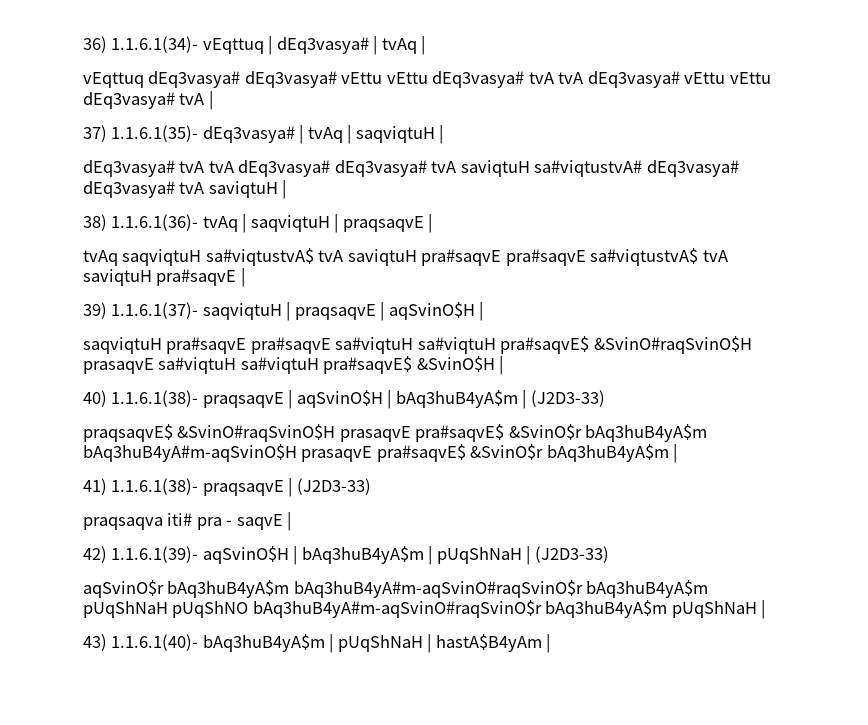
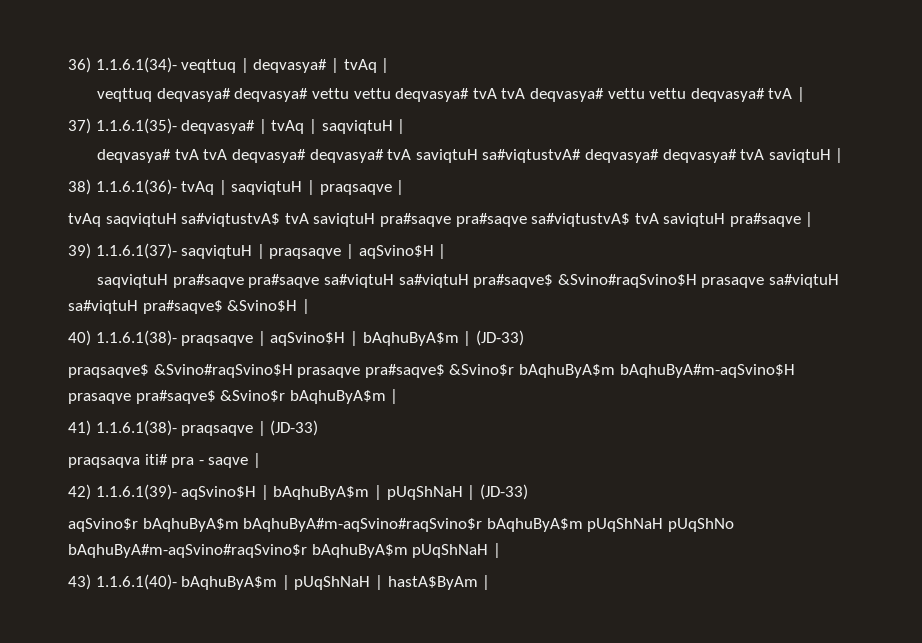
[202,36,369,55] vEqttuq | dEq3vasya# -> [181,58,328,73] veqttuq | deqvasya#
[83,71,771,88] [83,92,175,109] vEqttuq dEq3vasya# dEq3vasya# vEttu vEttu dEq3vasya# tvA tvA dEq3vasya# vEttu vEttu dEq3vasya# -> [97,88,765,102] veqttuq deqvasya# deqvasya# vettu vettu deqvasya# tvA tvA deqvasya# vettu vettu deqvasya#
[202,126,295,143] dEq3vasya# -> [181,120,256,134] deqvasya#
[83,160,427,177] dEq3vasya# tvA tvA dEq3vasya# dEq3vasya# -> [97,149,384,163] deqvasya# tvA tvA deqvasya# deqvasya#
[646,160,739,177] [83,181,175,198] dEq3vasya# dEq3vasya# -> [584,149,737,163] deqvasya# deqvasya#
[342,216,424,232] praqsaqvE -> [319,184,392,195] praqsaqve
[421,248,728,266] [83,269,237,286] pra#saqvE pra#saqvE sa#viqtustvA$ tvA saviqtuH pra#saqvE -> [379,213,801,227] pra#saqve pra#saqve sa#viqtustvA$ tvA saviqtuH pra#saqve
[294,302,475,321] praqsaqvE | aqSvinO$H -> [269,244,434,259] praqsaqve | aqSvino$H
[166,336,752,354] [83,356,504,375] [83,390,605,409] [83,424,708,442] [83,444,669,462] pra#saqvE pra#saqvE sa#viqtuH sa#viqtuH pra#saqvE$ &SvinO#raqSvinO$H prasaqvE sa#viqtuH sa#viqtuH pra#saqvE$ &SvinO$H | // 40) 1.1.6.1(38)- praqsaqvE | aqSvinO$H | bAq3huB4yA$m | (J2D3-33) // praqsaqvE$ &SvinO#raqSvinO$H prasaqvE pra#saqvE$ &SvinO$r bAq3huB4yA$m bAq3huB4yA#m-aqSvinO$H prasaqvE pra#saqvE$ &SvinO$r bAq3huB4yA$m -> [172,274,839,288] [68,299,310,314] [68,330,524,346] [68,364,795,378] [68,390,386,404] pra#saqve pra#saqve sa#viqtuH sa#viqtuH pra#saqve$ &Svino#raqSvino$H prasaqve sa#viqtuH sa#viqtuH pra#saqve$ &Svino$H | // 40) 1.1.6.1(38)- praqsaqve | aqSvino$H | bAqhuByA$m | (JD-33) // praqsaqve$ &Svino#raqSvino$H prasaqve pra#saqve$ &Svino$r bAqhuByA$m bAqhuByA#m-aqSvino$H prasaqve pra#saqve$ &Svino$r bAqhuByA$m
[202,478,371,497] praqsaqvE | (J2D3-33) -> [181,420,319,436] praqsaqve | (JD-33)
[236,514,283,530] saqvE -> [208,457,249,468] saqve
[202,546,609,565] [83,580,709,598] [83,600,668,618] aqSvinO$H | bAq3huB4yA$m | pUqShNaH | (J2D3-33) // aqSvinO$r bAq3huB4yA$m bAq3huB4yA#m-aqSvinO#raqSvinO$r bAq3huB4yA$m pUqShNaH pUqShNO bAq3huB4yA#m-aqSvinO#raqSvinO$r bAq3huB4yA$m -> [181,484,528,500] [68,518,734,532] [68,544,408,558] aqSvino$H | bAqhuByA$m | pUqShNaH | (JD-33) // aqSvino$r bAqhuByA$m bAqhuByA#m-aqSvino#raqSvino$r bAqhuByA$m pUqShNaH pUqShNo bAqhuByA#m-aqSvino#raqSvino$r bAqhuByA$m
[202,634,542,653] bAq3huB4yA$m | pUqShNaH | hastA$B4yAm -> [181,575,478,590] bAqhuByA$m | pUqShNaH | hastA$ByAm

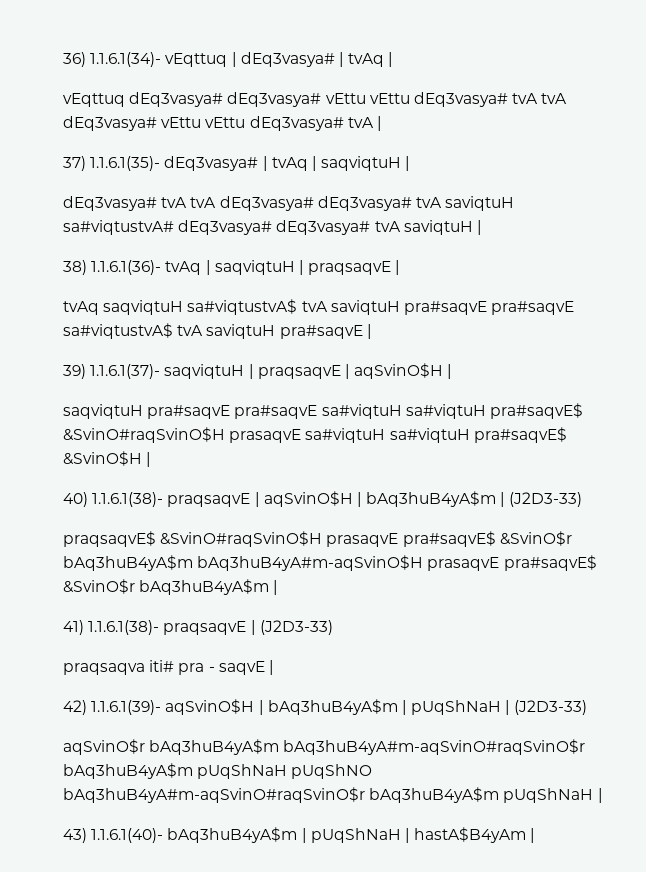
[181,58,328,73] veqttuq | deqvasya# -> [165,52,335,67] vEqttuq | dEq3vasya#
[97,88,765,102] veqttuq deqvasya# deqvasya# vettu vettu deqvasya# tvA tvA deqvasya# vettu vettu deqvasya# -> [63,92,568,107] [63,116,344,131] vEqttuq dEq3vasya# dEq3vasya# vEttu vEttu dEq3vasya# tvA tvA dEq3vasya# vEttu vEttu dEq3vasya#
[181,120,256,134] deqvasya# -> [164,156,259,171] dEq3vasya#
[97,149,384,163] deqvasya# tvA tvA deqvasya# deqvasya# -> [63,196,412,211] dEq3vasya# tvA tvA dEq3vasya# dEq3vasya#
[584,149,737,163] deqvasya# deqvasya# -> [178,220,371,235] dEq3vasya# dEq3vasya#
[319,184,392,195] praqsaqve -> [308,261,392,275] praqsaqvE
[379,213,801,227] pra#saqve pra#saqve sa#viqtustvA$ tvA saviqtuH pra#saqve -> [403,301,575,315] [63,323,363,339] pra#saqvE pra#saqvE sa#viqtustvA$ tvA saviqtuH pra#saqvE
[269,244,434,259] praqsaqve | aqSvino$H -> [257,363,444,379] praqsaqvE | aqSvinO$H
[172,274,839,288] [68,299,310,314] [68,330,524,346] [68,364,795,378] [68,390,386,404] pra#saqve pra#saqve sa#viqtuH sa#viqtuH pra#saqve$ &Svino#raqSvino$H prasaqve sa#viqtuH sa#viqtuH pra#saqve$ &Svino$H | // 40) 1.1.6.1(38)- praqsaqve | aqSvino$H | bAqhuByA$m | (JD-33) // praqsaqve$ &Svino#raqSvino$H prasaqve pra#saqve$ &Svino$r bAqhuByA$m bAqhuByA#m-aqSvino$H prasaqve pra#saqve$ &Svino$r bAqhuByA$m -> [147,403,583,419] [63,427,567,443] [63,451,152,467] [63,491,583,507] [63,531,572,547] [63,555,597,571] [63,579,270,595] pra#saqvE pra#saqvE sa#viqtuH sa#viqtuH pra#saqvE$ &SvinO#raqSvinO$H prasaqvE sa#viqtuH sa#viqtuH pra#saqvE$ &SvinO$H | // 40) 1.1.6.1(38)- praqsaqvE | aqSvinO$H | bAq3huB4yA$m | (J2D3-33) // praqsaqvE$ &SvinO#raqSvinO$H prasaqvE pra#saqvE$ &SvinO$r bAq3huB4yA$m bAq3huB4yA#m-aqSvinO$H prasaqvE pra#saqvE$ &SvinO$r bAq3huB4yA$m
[181,420,319,436] praqsaqve | (JD-33) -> [163,620,333,635] praqsaqvE | (J2D3-33)
[208,457,249,468] saqve -> [218,661,265,675] saqvE
[181,484,528,500] [68,518,734,532] [68,544,408,558] aqSvino$H | bAqhuByA$m | pUqShNaH | (JD-33) // aqSvino$r bAqhuByA$m bAqhuByA#m-aqSvino#raqSvino$r bAqhuByA$m pUqShNaH pUqShNo bAqhuByA#m-aqSvino#raqSvino$r bAqhuByA$m -> [165,699,588,715] [63,739,586,755] [63,763,373,779] [63,787,500,803] aqSvinO$H | bAq3huB4yA$m | pUqShNaH | (J2D3-33) // aqSvinO$r bAq3huB4yA$m bAq3huB4yA#m-aqSvinO#raqSvinO$r bAq3huB4yA$m pUqShNaH pUqShNO bAq3huB4yA#m-aqSvinO#raqSvinO$r bAq3huB4yA$m
[181,575,478,590] bAqhuByA$m | pUqShNaH | hastA$ByAm -> [167,827,527,843] bAq3huB4yA$m | pUqShNaH | hastA$B4yAm

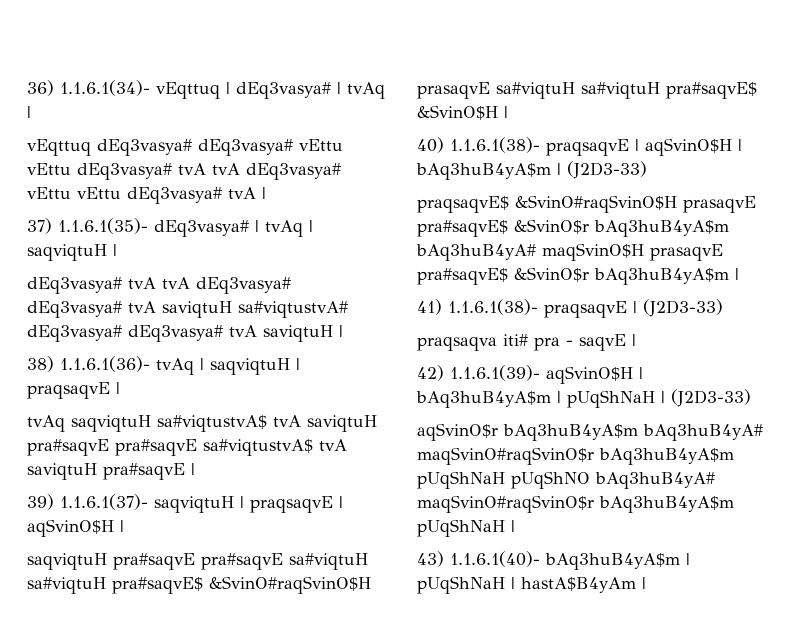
[197,555,424,571] bAq3huB4yA#m-aqSvinO$H -> [416,243,644,261] bAq3huB4yA# maqSvinO$H
[283,739,586,755] bAq3huB4yA#m-aqSvinO#raqSvinO$r -> [643,424,763,441] [417,447,594,465] bAq3huB4yA# maqSvinO#raqSvinO$r
[63,787,365,803] bAq3huB4yA#m-aqSvinO#raqSvinO$r -> [595,472,715,489] [417,495,594,513] bAq3huB4yA# maqSvinO#raqSvinO$r

